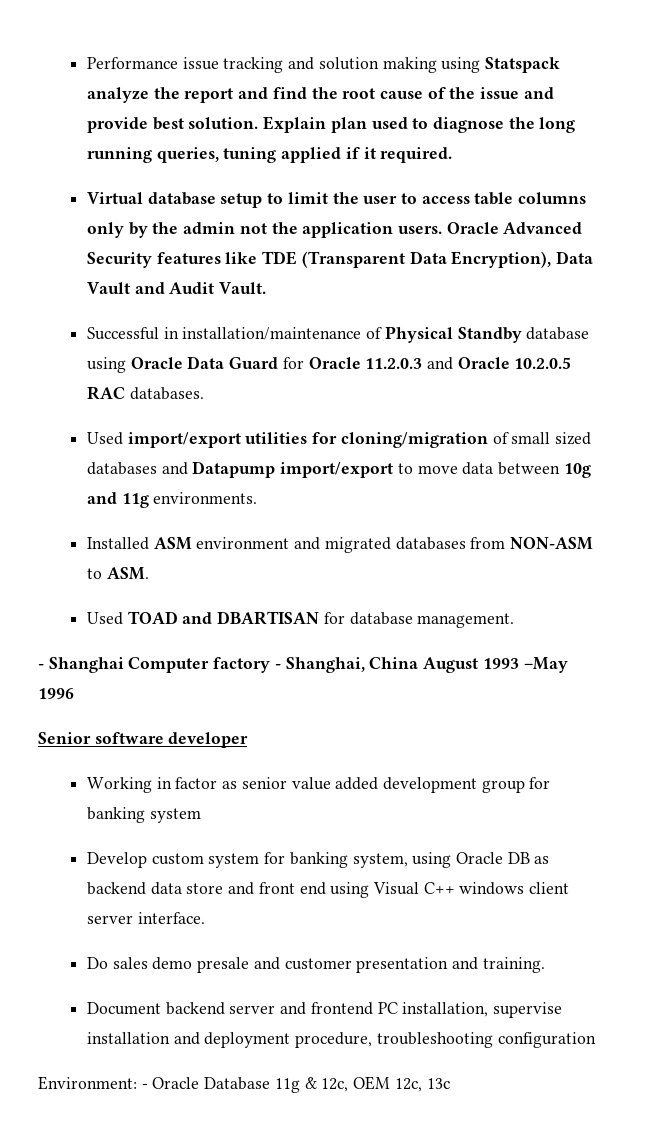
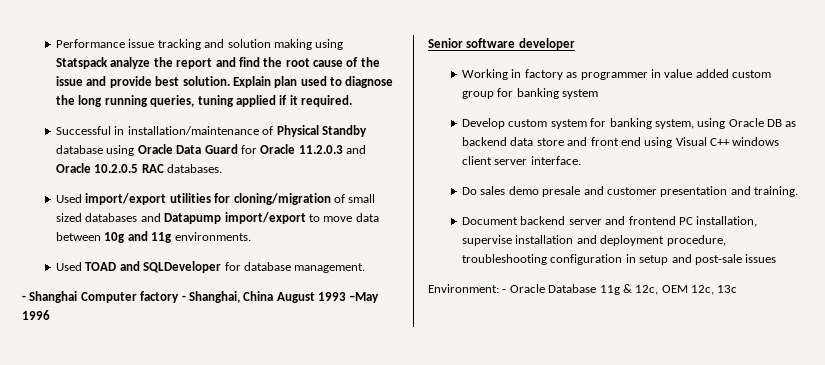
[86,192,587,208] [86,222,583,238] [86,251,593,268] [86,282,267,294] // Virtual database setup to limit the user to access table columns only by the admin not the application users. Oracle Advanced Security features like TDE (Transparent Data Encryption), Data Vault and Audit Vault. -> (353, 101) none
[86,537,593,553] [86,567,149,580] // Installed ASM environment and migrated databases from NON-ASM to ASM. -> (251, 236) none
[217,611,320,625] DBARTISAN -> [143,261,222,273] SQLDeveloper
[175,777,287,789] factor as senior -> [524,69,661,80] factory as programmer in
[382,777,477,793] development -> [732,70,772,78] custom
(596, 1040) none -> [625,254,777,265] in setup and post-sale issues

